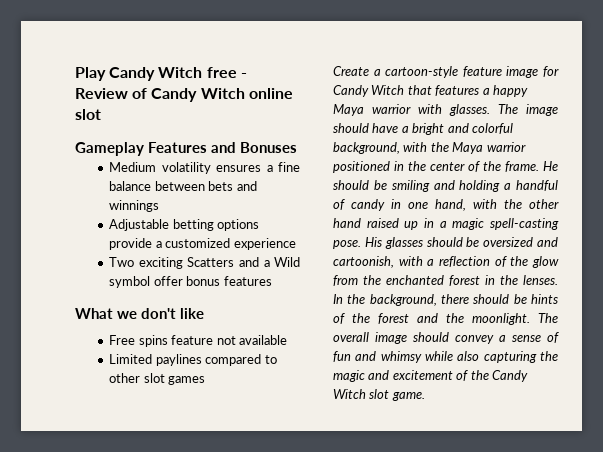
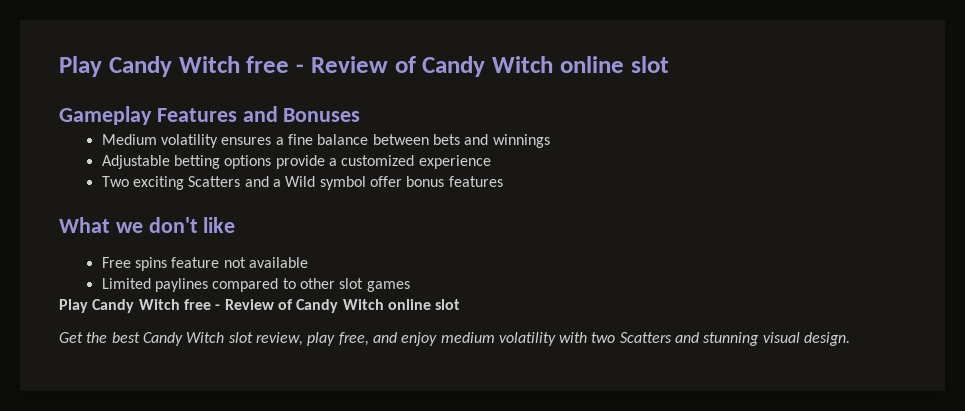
[333,66,559,78] [333,85,528,97] [333,104,558,116] [333,123,513,135] [333,142,526,154] [333,161,558,173] [333,180,558,192] [333,199,559,211] [333,218,559,230] [333,237,558,249] [333,256,559,268] [333,275,558,286] [333,294,558,306] [333,313,558,325] [333,332,559,344] [333,351,558,363] [333,370,528,382] [333,389,425,401] Create a cartoon-style feature image for Candy Witch that features a happy Maya warrior with glasses. The image should have a bright and colorful background, with the Maya warrior positioned in the center of the frame. He should be smiling and holding a handful of candy in one hand, with the other hand raised up in a magic spell-casting pose. His glasses should be oversized and cartoonish, with a reflection of the glow from the enchanted forest in the lenses. In the background, there should be hints of the forest and the moonlight. The overall image should convey a sense of fun and whimsy while also capturing the magic and excitement of the Candy Witch slot game. -> [59,299,461,313] [59,332,851,346] Play Candy Witch free - Review of Candy Witch online slot // Get the best Candy Witch slot review, play free, and enjoy medium volatility with two Scatters and stunning visual design.

